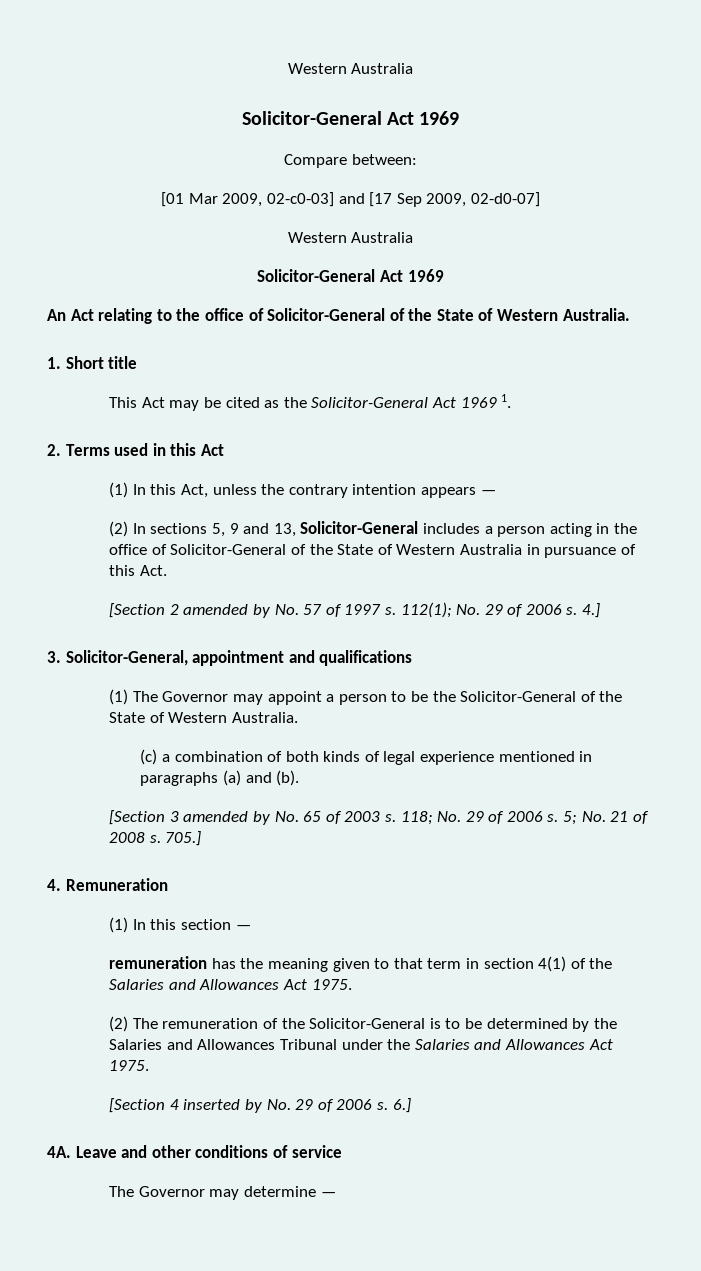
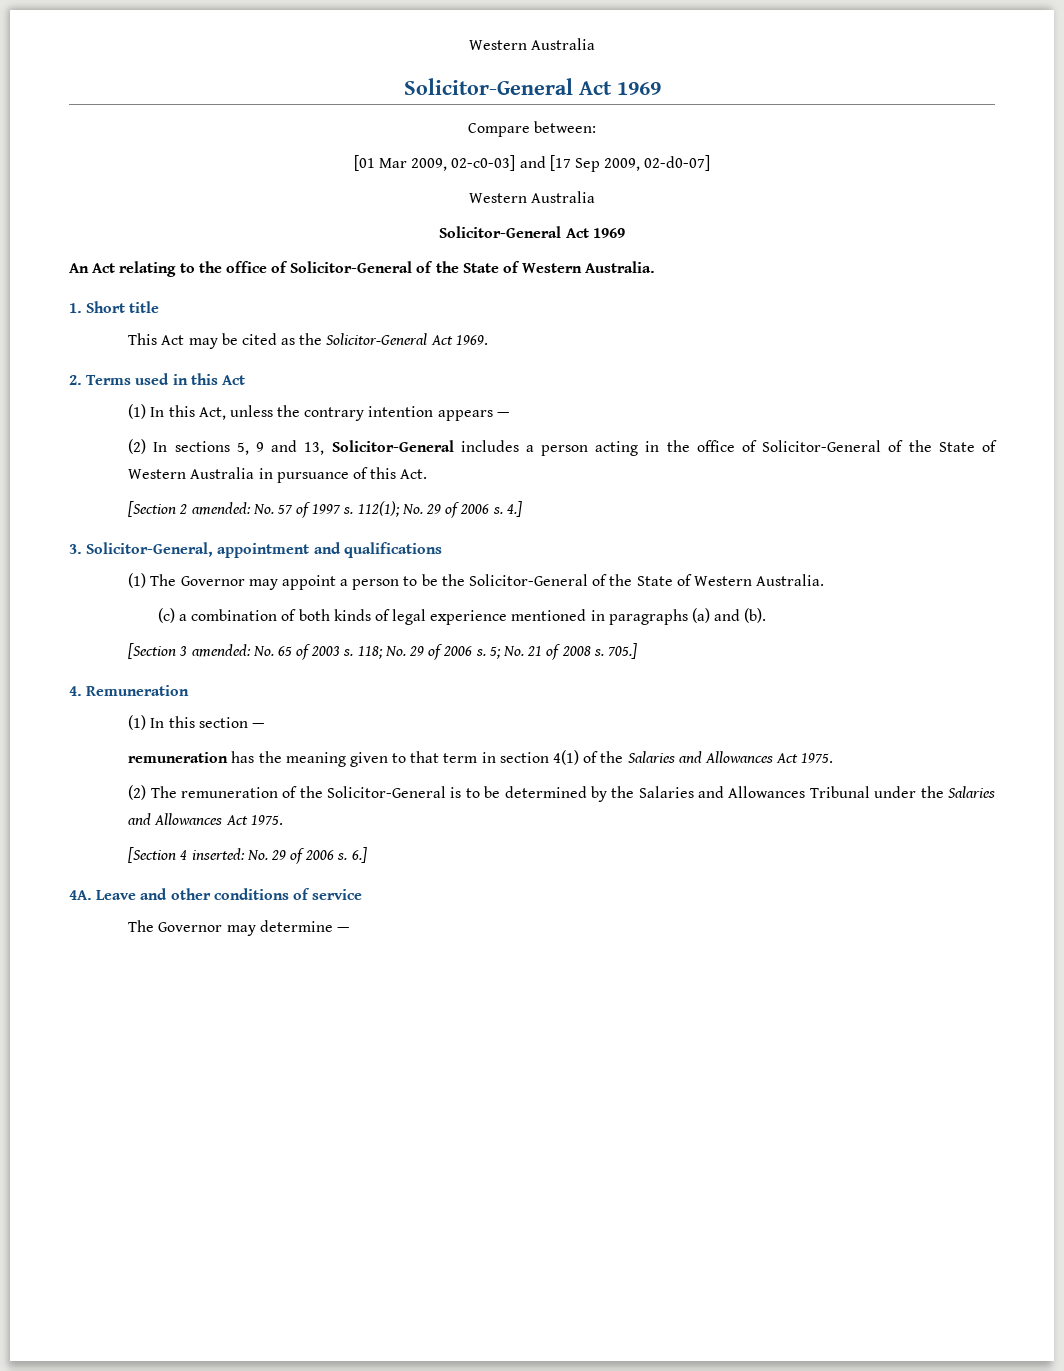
[460,394,512,408] 1969 1. -> [455,335,488,345] 1969.
[183,604,270,618] amended by -> [191,502,251,515] amended:
[183,811,270,825] amended by -> [191,644,251,657] amended:
[183,1099,262,1113] inserted by -> [191,848,245,860] inserted:

